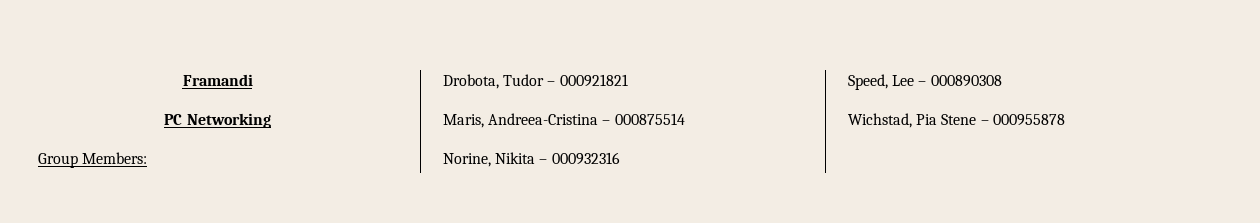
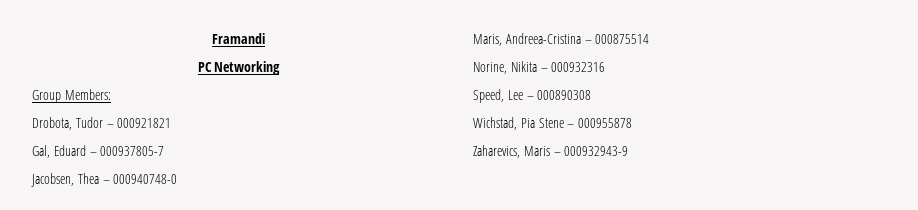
(628, 80) none -> [32,145,165,158] [31,173,178,187] // Gal, Eduard – 000937805-7 // Jacobsen, Thea – 000940748-0
(1065, 120) none -> [473,145,629,158] // Zaharevics, Maris – 000932943-9

